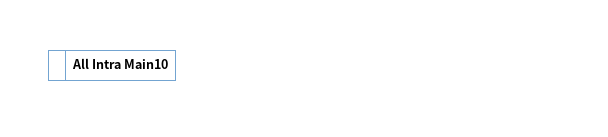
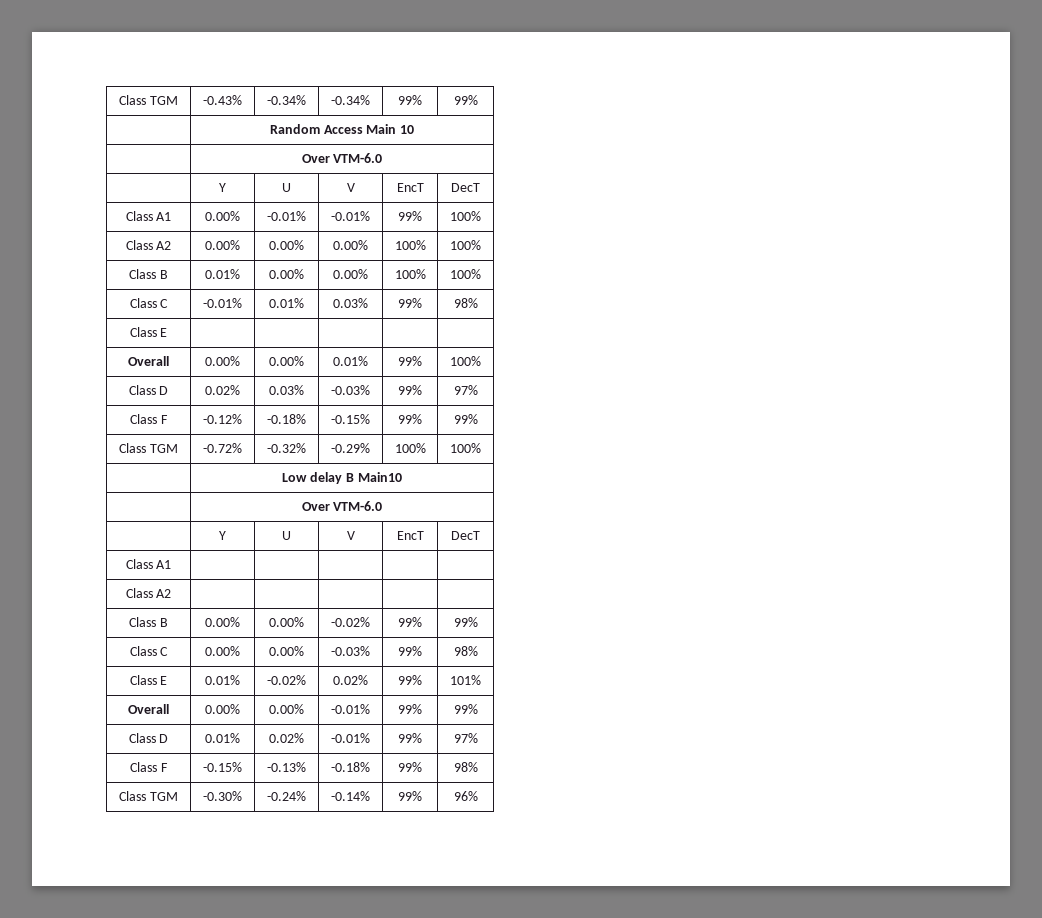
[71,58,169,69] | All Intra Main10 -> [119,95,178,105] [203,95,242,105] [267,95,306,105] [331,95,370,105] [398,95,422,105] [453,95,478,105] [269,124,415,134] [301,153,383,163] [219,183,226,192] [282,183,291,192] [346,183,355,192] [396,183,424,192] [451,183,480,192] [125,211,172,221] [205,211,240,221] [267,211,306,221] [331,211,370,221] [398,211,422,221] [450,211,481,221] [125,240,172,250] [205,240,240,250] [269,240,304,250] [333,240,368,250] [394,240,426,250] [450,240,481,250] [129,269,168,279] [205,269,240,279] [269,269,304,279] [333,269,368,279] [394,269,426,279] [450,269,481,279] [129,298,169,308] [203,298,242,308] [269,298,304,308] [333,298,368,308] [398,298,422,308] [453,298,478,308] [129,327,168,337] [128,356,169,366] [205,356,240,366] [269,356,304,366] [333,356,368,366] [398,356,422,366] [450,356,481,366] [128,385,169,395] [205,385,240,395] [269,385,304,395] [331,385,370,395] [398,385,422,395] [453,385,478,395] [130,414,168,424] [203,414,242,424] [267,414,306,424] [331,414,370,424] [398,414,422,424] [453,414,478,424] [119,443,178,453] [203,443,242,453] [267,443,306,453] [331,443,370,453] [394,443,426,453] [450,443,481,453] [282,472,402,484] [301,501,383,511] [219,531,226,540] [282,531,291,540] [346,531,355,540] [396,531,424,540] [451,531,480,540] [125,559,172,569] [125,588,172,598] [129,617,168,627] [205,617,240,627] [269,617,304,627] [331,617,370,627] [398,617,422,627] [453,617,478,627] [129,646,169,656] [205,646,240,656] [269,646,304,656] [331,646,370,656] [398,646,422,656] [453,646,478,656] [129,675,168,685] [205,675,240,685] [267,675,306,685] [333,675,368,685] [398,675,422,685] [450,675,481,685] [128,704,169,714] [205,704,240,714] [269,704,304,714] [331,704,370,714] [398,704,422,714] [453,704,478,714] [128,733,169,743] [205,733,240,743] [269,733,304,743] [331,733,370,743] [398,733,422,743] [453,733,478,743] [130,762,168,772] [203,762,242,772] [267,762,306,772] [331,762,370,772] [398,762,422,772] [453,762,478,772] [119,791,178,801] [203,791,242,801] [267,791,306,801] [331,791,370,801] [398,791,422,801] [453,791,478,801] Class TGM | -0.43% | -0.34% | -0.34% | 99% | 99% // | Random Access Main 10 // | Over VTM-6.0 // | Y | U | V | EncT | DecT // Class A1 | 0.00% | -0.01% | -0.01% | 99% | 100% // Class A2 | 0.00% | 0.00% | 0.00% | 100% | 100% // Class B | 0.01% | 0.00% | 0.00% | 100% | 100% // Class C | -0.01% | 0.01% | 0.03% | 99% | 98% // Class E | | | | | // Overall | 0.00% | 0.00% | 0.01% | 99% | 100% // Class D | 0.02% | 0.03% | -0.03% | 99% | 97% // Class F | -0.12% | -0.18% | -0.15% | 99% | 99% // Class TGM | -0.72% | -0.32% | -0.29% | 100% | 100% // | Low delay B Main10 // | Over VTM-6.0 // | Y | U | V | EncT | DecT // Class A1 | | | | | // Class A2 | | | | | // Class B | 0.00% | 0.00% | -0.02% | 99% | 99% // Class C | 0.00% | 0.00% | -0.03% | 99% | 98% // Class E | 0.01% | -0.02% | 0.02% | 99% | 101% // Overall | 0.00% | 0.00% | -0.01% | 99% | 99% // Class D | 0.01% | 0.02% | -0.01% | 99% | 97% // Class F | -0.15% | -0.13% | -0.18% | 99% | 98% // Class TGM | -0.30% | -0.24% | -0.14% | 99% | 96%

